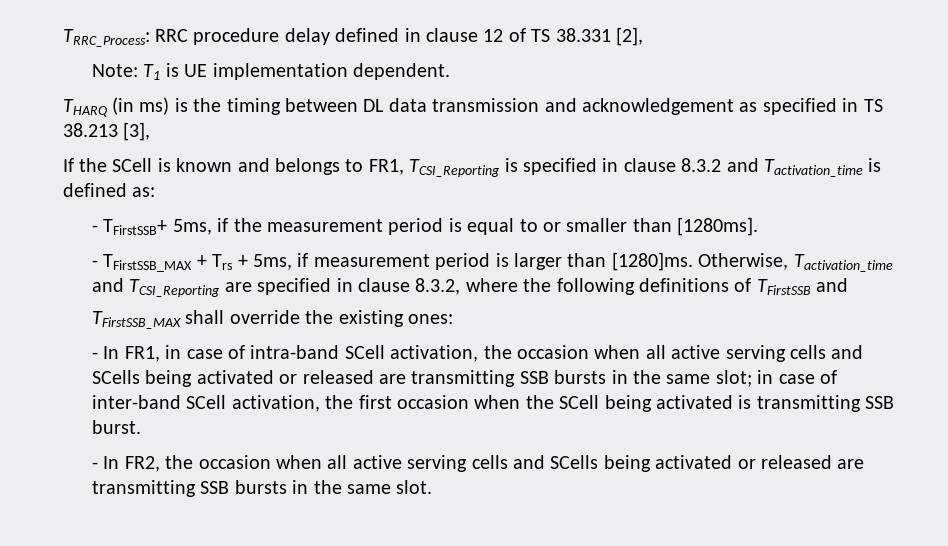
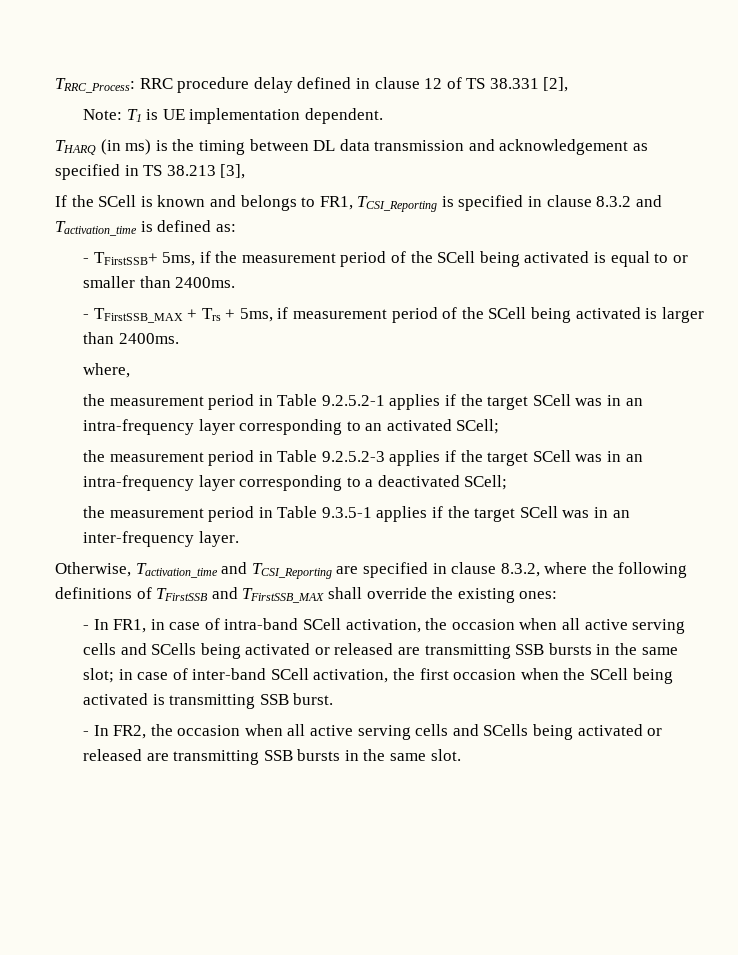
(444, 226) none -> [391,251,590,267] of the SCell being activated
[677,217,759,236] [1280ms]. -> [175,277,236,288] 2400ms.
[495,252,693,271] is larger than [1280]ms. -> [442,307,704,323] [82,332,179,344] [82,363,130,378] [82,394,643,410] [82,419,500,435] [82,450,643,466] [82,475,508,491] [82,506,630,522] [82,531,239,547] of the SCell being activated is larger than 2400ms. // where, // the measurement period in Table 9.2.5.2-1 applies if the target SCell was in an intra-frequency layer corresponding to an activated SCell; // the measurement period in Table 9.2.5.2-3 applies if the target SCell was in an intra-frequency layer corresponding to a deactivated SCell; // the measurement period in Table 9.3.5-1 applies if the target SCell was in an inter-frequency layer. //
(849, 285) // -> (238, 593) none

